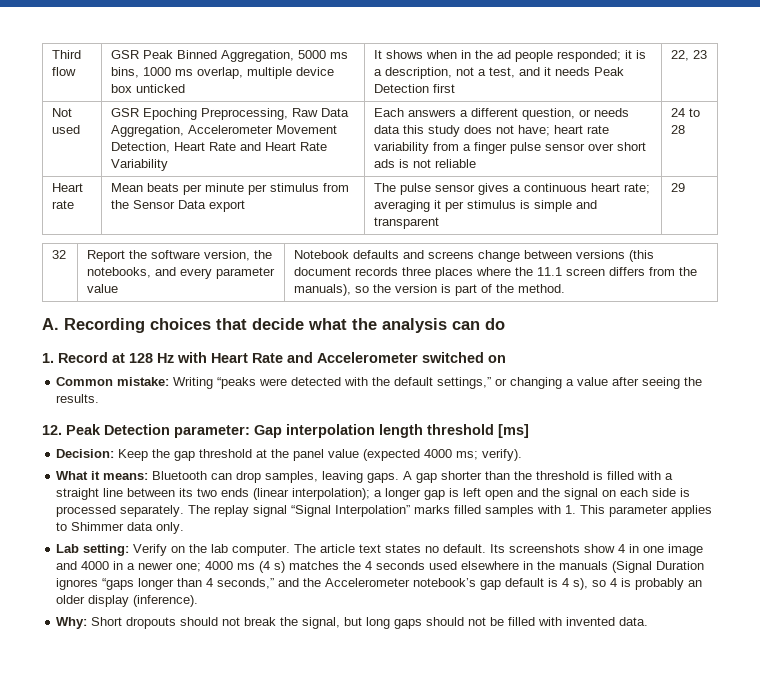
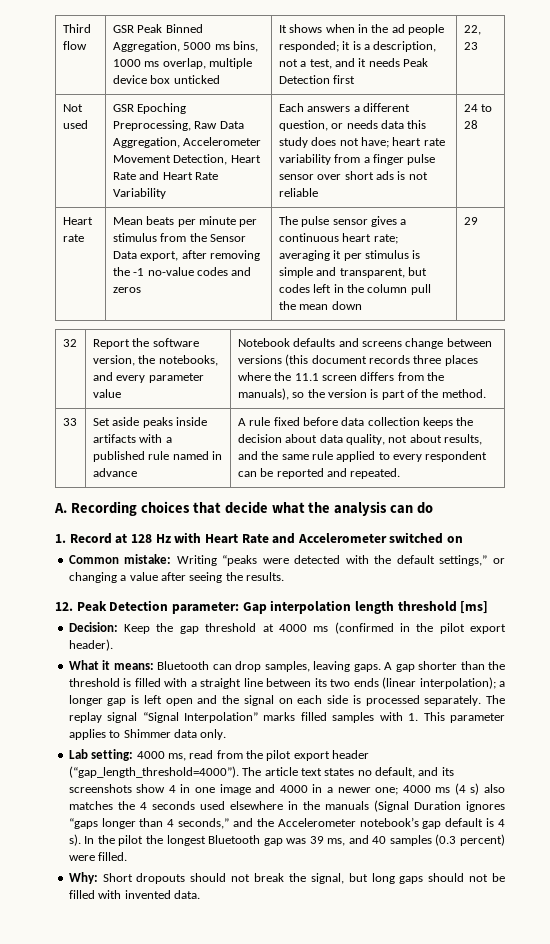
[209,200,246,212] export -> [140,250,260,261] [112,267,252,276] [112,287,141,293] export, after removing the -1 no-value codes and zeros
[374,217,440,229] transparent -> [339,267,427,278] [278,284,431,295] [278,301,362,310] transparent, but codes left in the column pull the mean down
(566, 288) none -> [62,418,77,426] [92,417,207,428] [92,434,172,443] [92,451,222,462] [92,468,137,477] [237,417,474,428] [237,434,483,445] [237,451,488,462] [237,468,401,479] // 33 | Set aside peaks inside artifacts with a published rule named in advance | A rule fixed before data collection keeps the decision about data quality, not about results, and the same rule applied to every respondent can be reported and repeated.
[271,449,523,461] the panel value (expected 4000 ms; verify). -> [278,622,507,634] [68,639,113,651] 4000 ms (confirmed in the pilot export header).
[133,544,291,556] Verify on the lab computer. -> [136,750,370,761] [68,766,239,778] 4000 ms, read from the pilot export header (“gap_length_threshold=4000”).
[443,544,506,553] default. Its -> [375,767,454,778] default, and its
(286, 567) none -> [484,784,505,793] also
[573,578,703,590] [56,595,199,607] s), so 4 is probably an older display (inference). -> [68,834,506,846] [68,852,128,861] s). In the pilot the longest Bluetooth gap was 39 ms, and 40 samples (0.3 percent) were filled.

